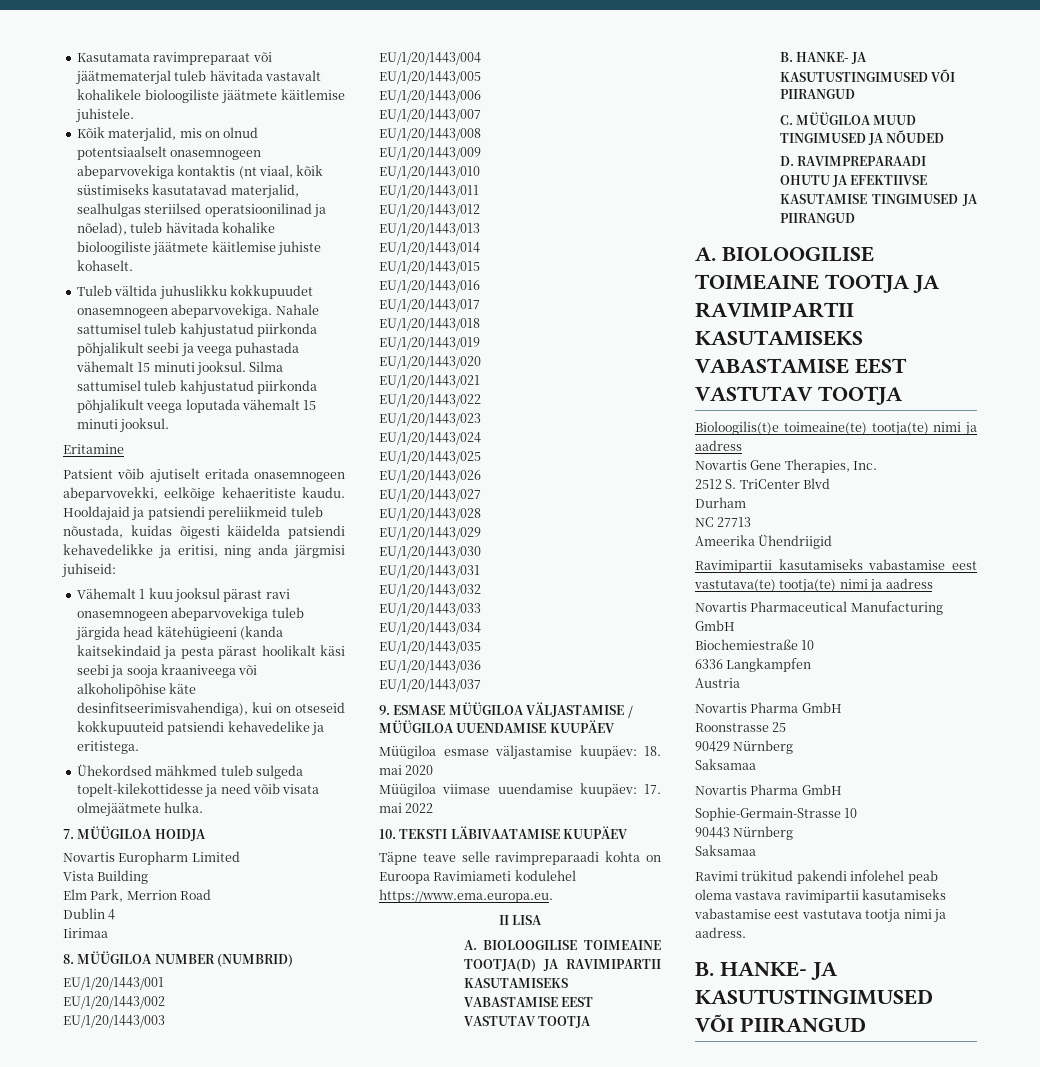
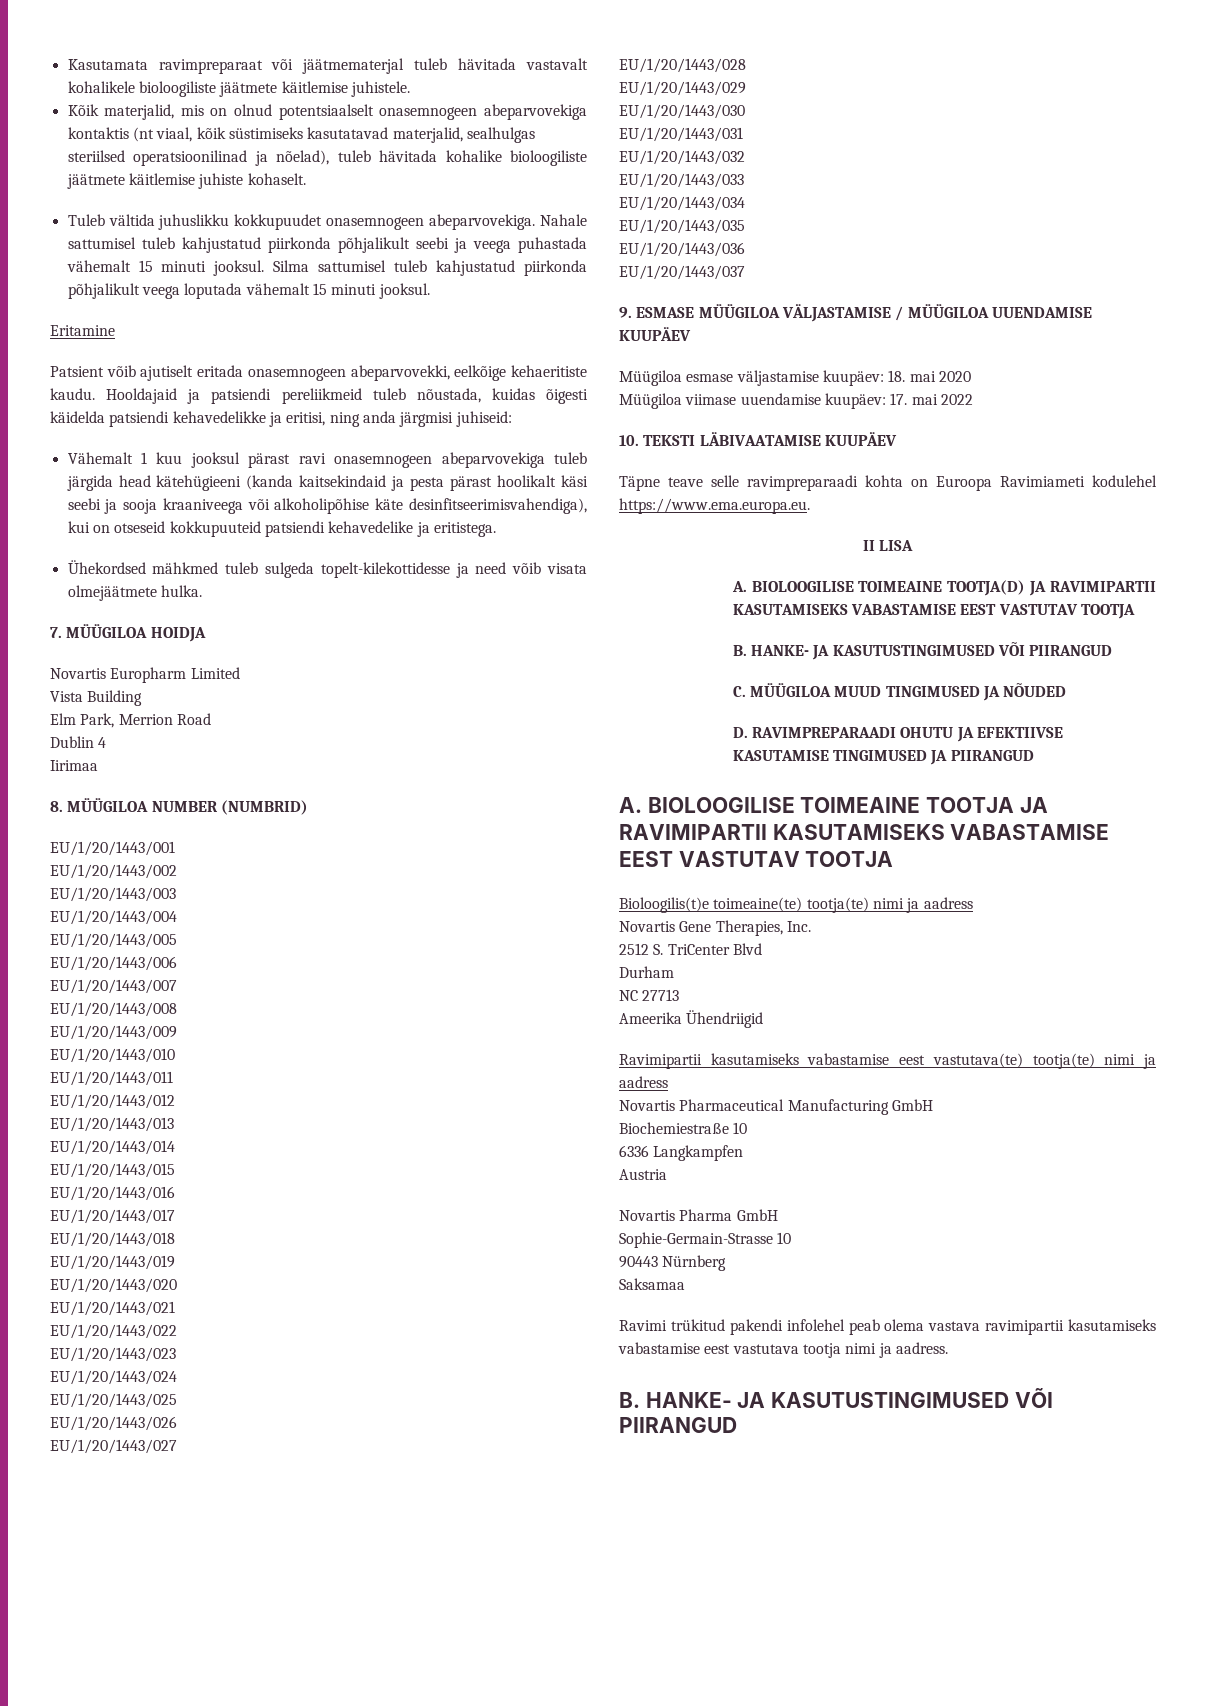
[695,722,787,732] [695,740,794,754] [695,759,756,770] [695,784,842,795] // Roonstrasse 25 // 90429 Nürnberg // Saksamaa // Novartis Pharma GmbH -> (778, 1215) none

